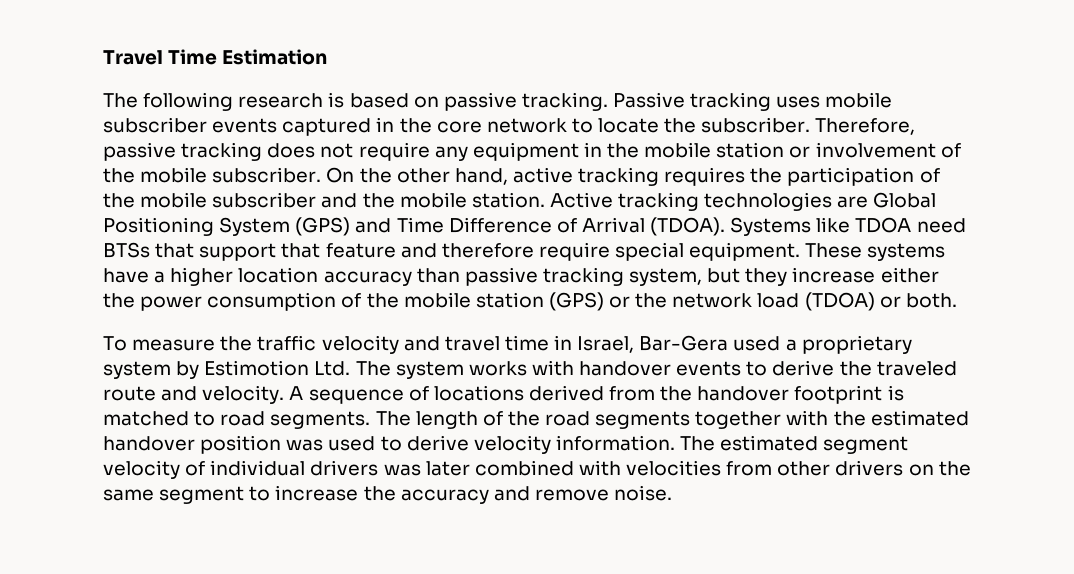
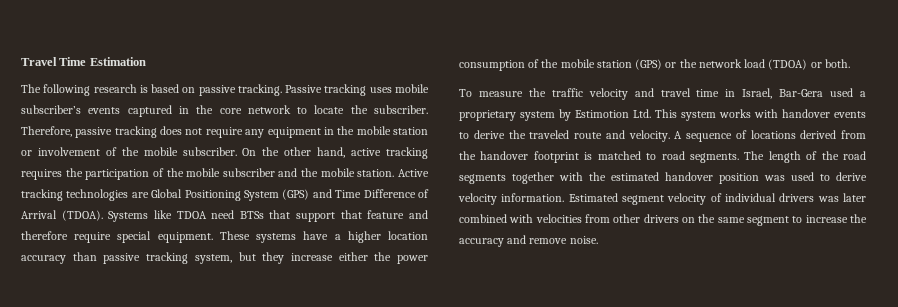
[103,117,207,133] subscriber -> [21,105,81,114] subscriber’s
[355,361,391,376] The -> [655,109,677,118] This
[680,435,819,451] The estimated -> [568,193,618,202] Estimated

